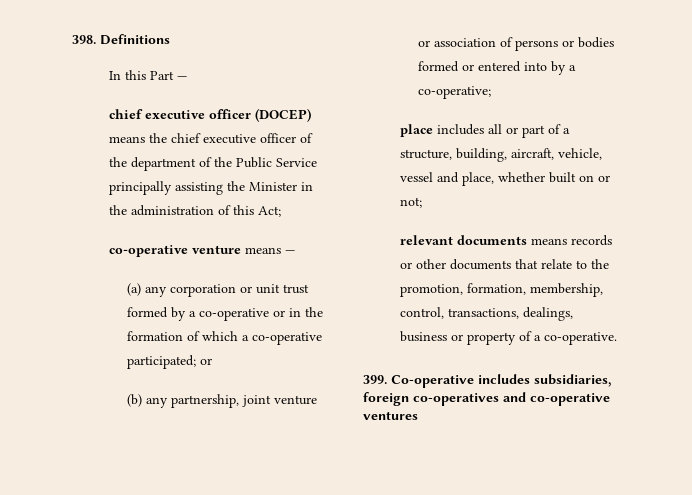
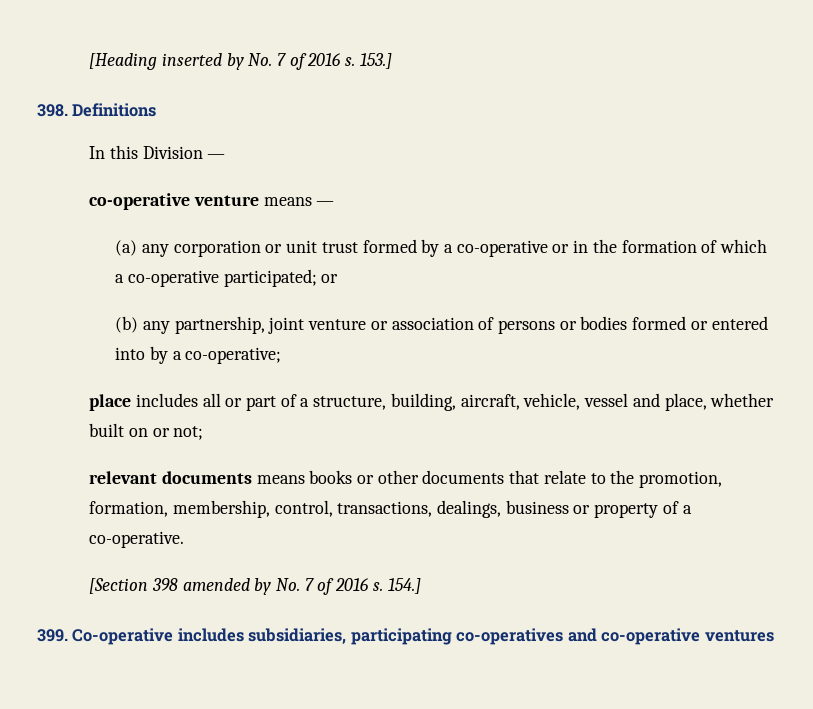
(72, 39) none -> [89,53,392,70] [Heading inserted by No. 7 of 2016 s. 153.] //
[149,71,187,80] [108,108,311,122] [108,133,313,144] [108,157,317,171] [108,181,313,195] [108,205,281,217] Part — // chief executive officer (DOCEP) means the chief executive officer of the department of the Public Service principally assisting the Minister in the administration of this Act; -> [142,146,226,159] Division —
[570,235,612,246] records -> [309,470,353,484] books
(617, 338) none -> [89,578,421,595] // [Section 398 amended by No. 7 of 2016 s. 154.]
[363,392,409,406] foreign -> [350,628,452,645] participating

